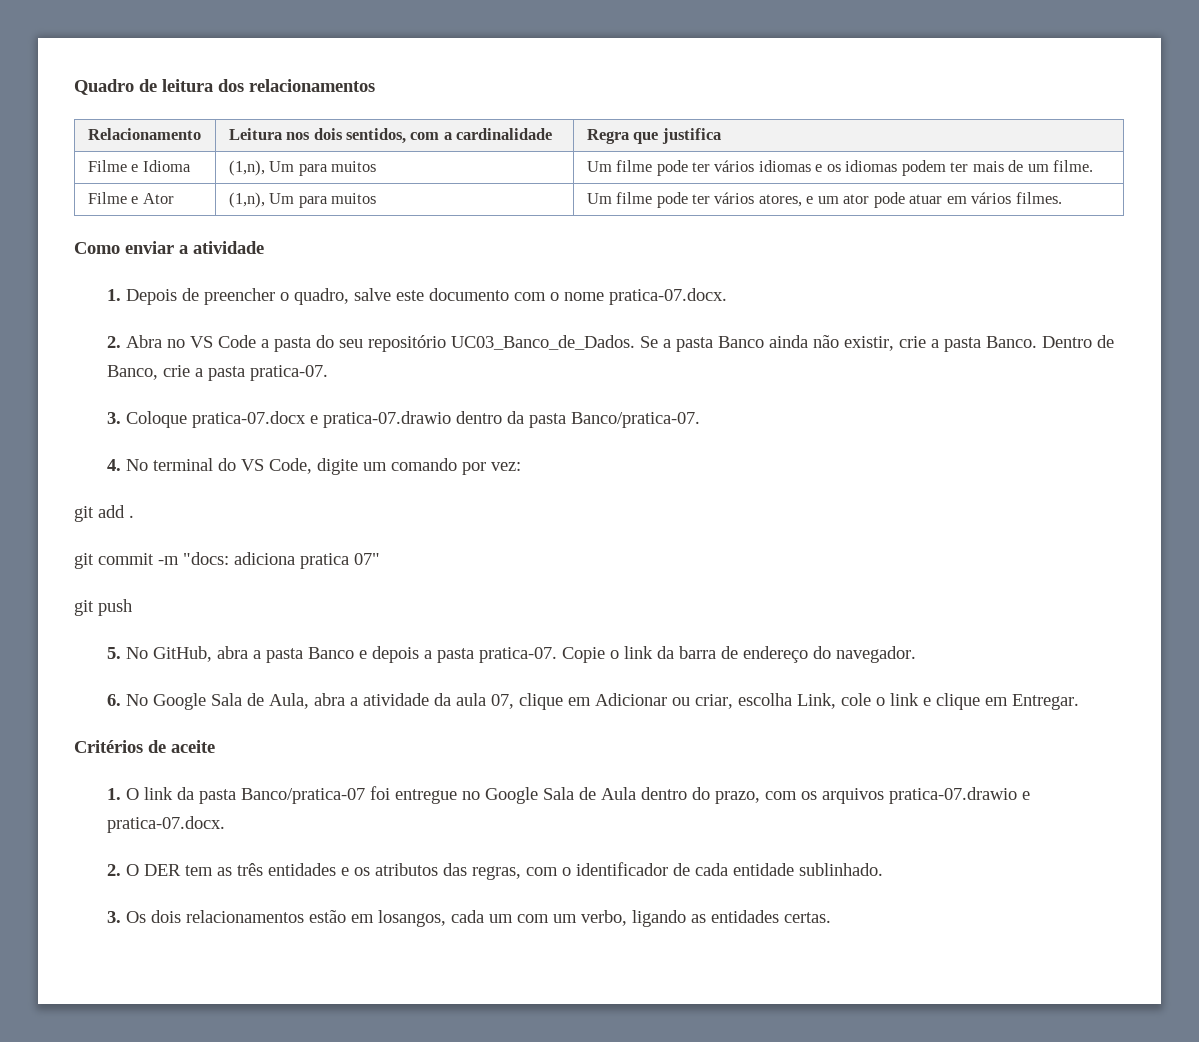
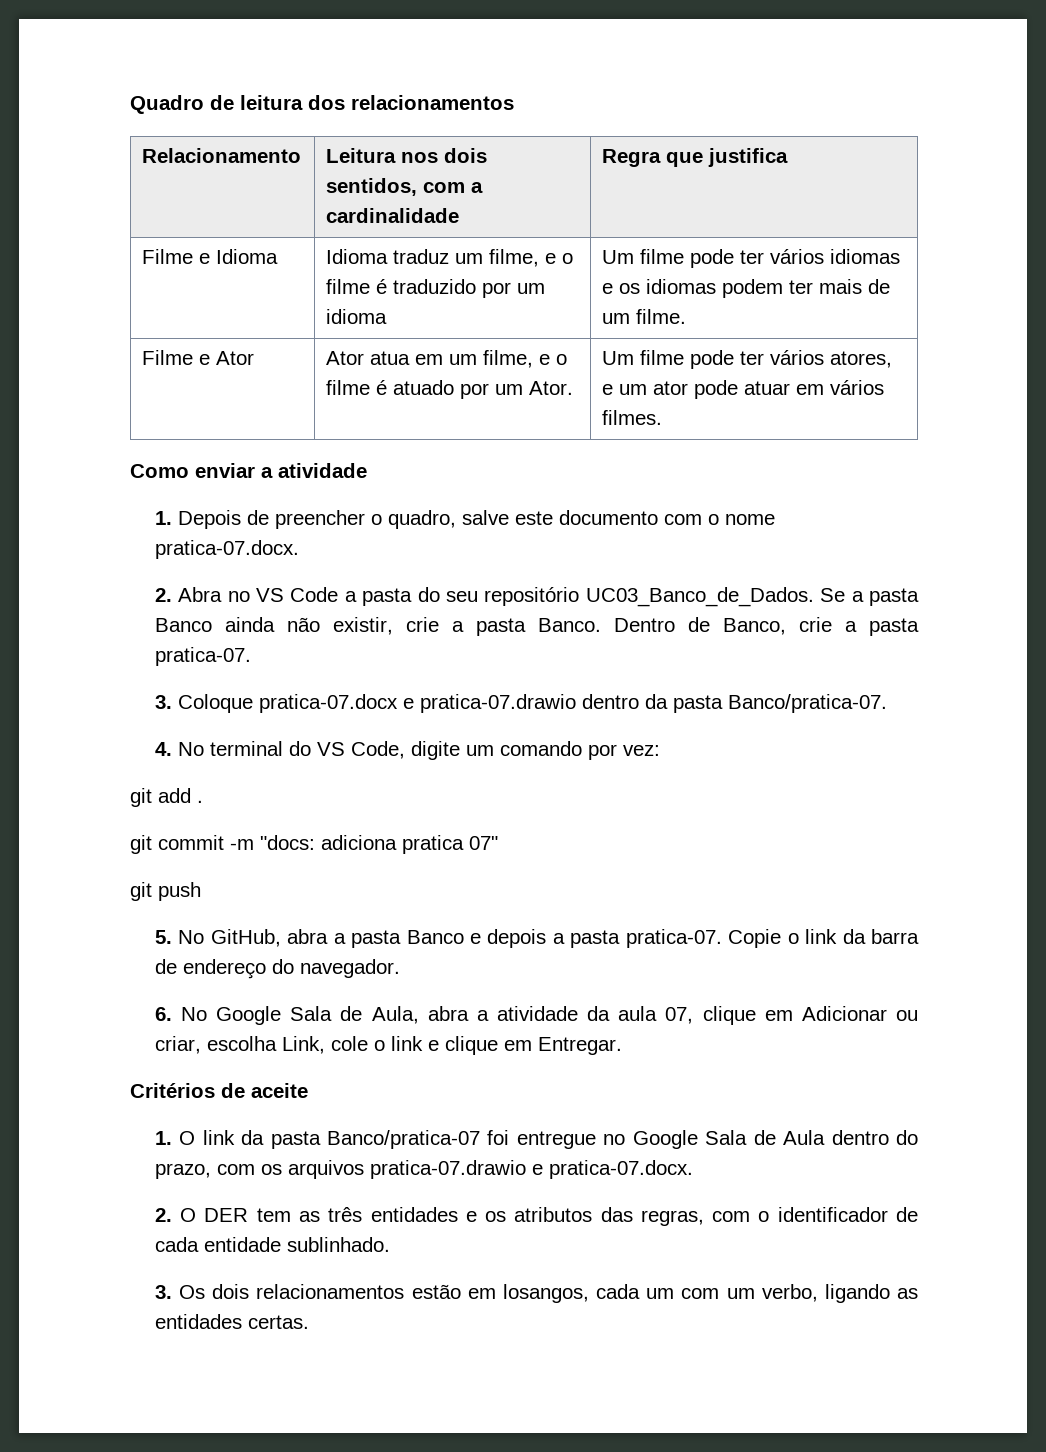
[228,160,376,176] (1,n), Um para muitos -> [326,249,574,267] [326,279,546,298] [326,309,388,324] Idioma traduz um filme, e o filme é traduzido por um idioma
[228,192,376,208] (1,n), Um para muitos -> [326,350,568,368] [326,380,574,399] Ator atua em um filme, e o filme é atuado por um Ator.

